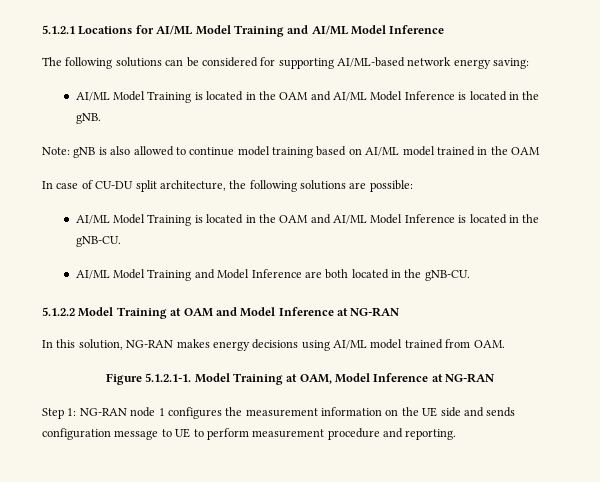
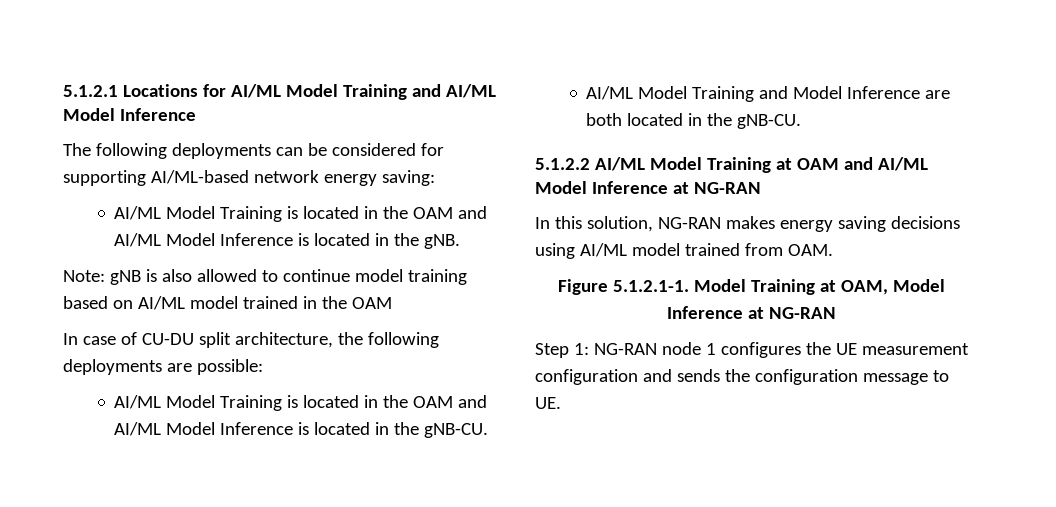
[115,57,162,67] solutions -> [171,143,271,159] deployments
[300,180,346,190] solutions -> [63,359,162,375] deployments
(75, 311) none -> [594,157,645,171] AI/ML
(237, 311) none -> [877,157,928,171] AI/ML
(250, 346) none -> [837,216,886,232] saving
[245,407,461,417] measurement information on the UE side -> [835,343,969,355] [535,369,638,385] UE measurement configuration
(516, 412) none -> [724,369,750,382] the
[175,428,457,440] UE to perform measurement procedure and reporting. -> [535,397,561,409] UE.

